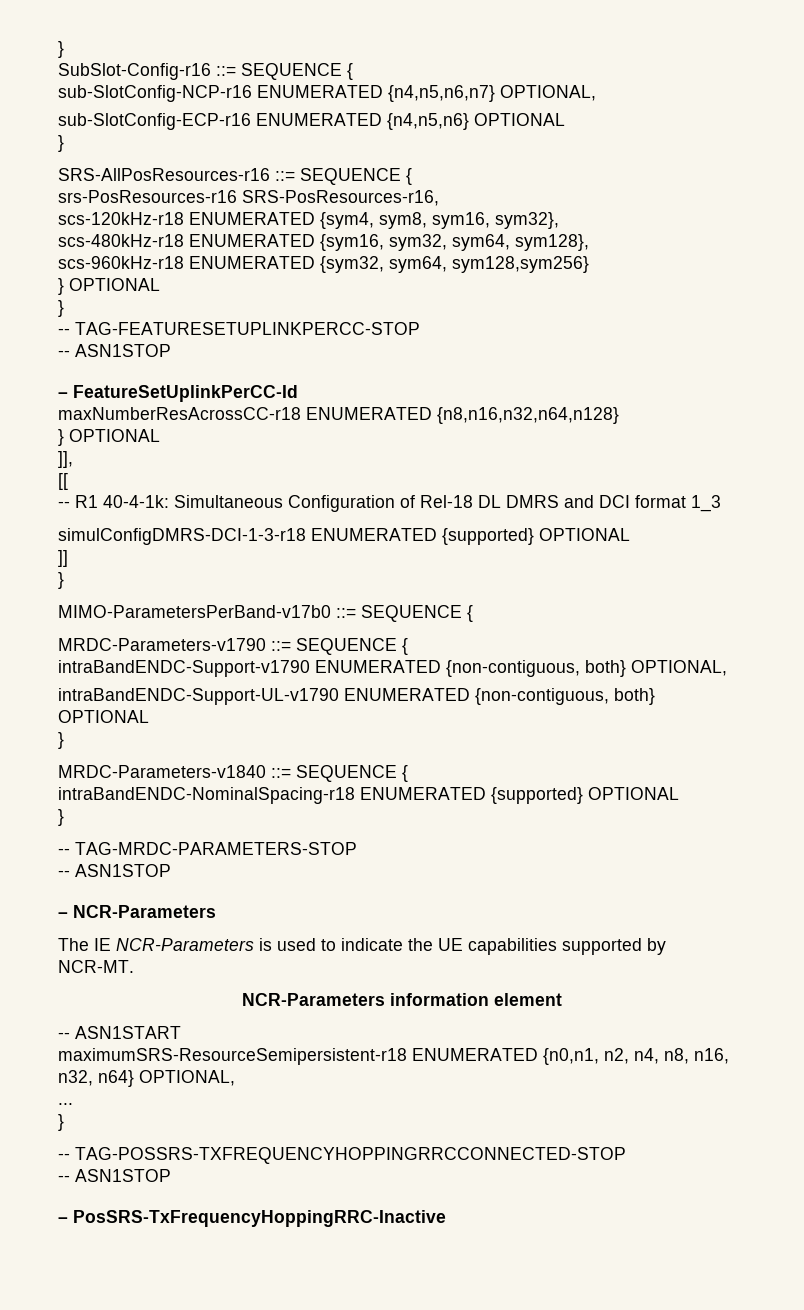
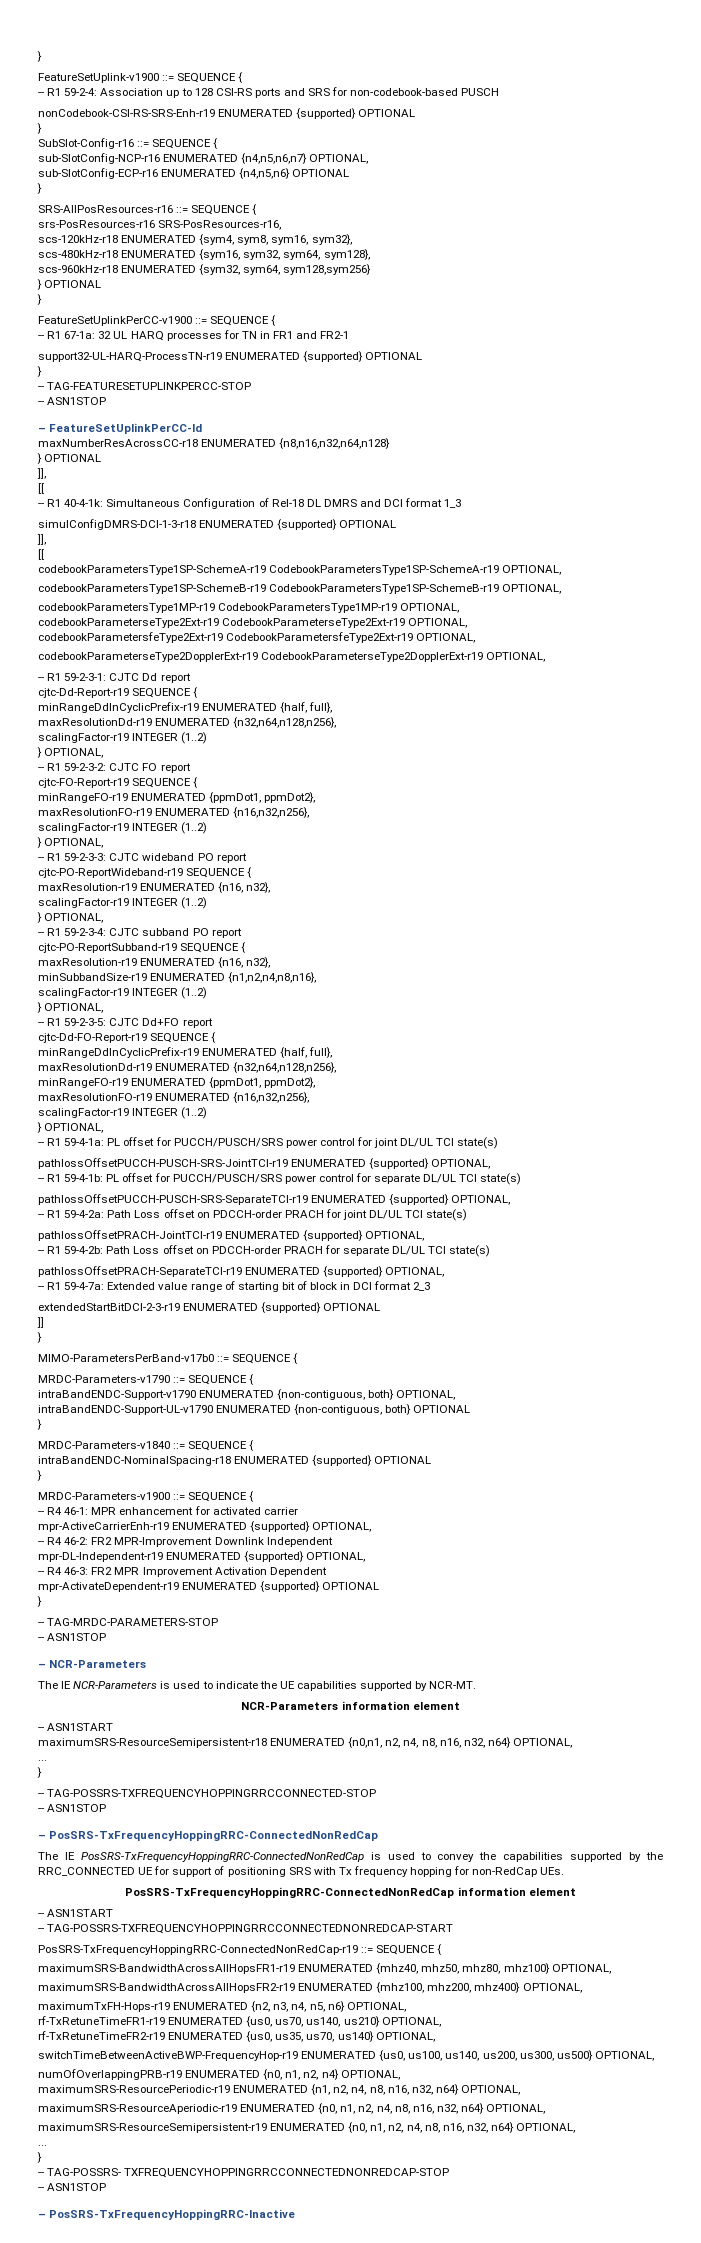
[58,41,64,58] } -> [37,51,42,62] [38,72,244,83] [38,87,500,98] [38,108,416,119] [37,123,42,134] } // FeatureSetUplink-v1900 ::= SEQUENCE { // -- R1 59-2-4: Association up to 128 CSI-RS ports and SRS for non-codebook-based PUSCH // nonCodebook-CSI-RS-SRS-Enh-r19 ENUMERATED {supported} OPTIONAL // }
(64, 308) none -> [38,315,277,326] [38,330,350,341] [38,351,423,362] [37,366,42,377] // FeatureSetUplinkPerCC-v1900 ::= SEQUENCE { // -- R1 67-1a: 32 UL HARQ processes for TN in FR1 and FR2-1 // support32-UL-HARQ-ProcessTN-r19 ENUMERATED {supported} OPTIONAL // }
(630, 534) none -> [37,534,46,545] [38,549,44,560] [38,565,562,575] [38,584,562,594] [38,603,460,613] [38,618,468,628] [38,632,476,643] [38,652,546,662] [38,673,191,683] [38,687,199,698] [38,702,333,713] [38,717,337,728] [38,732,208,744] [37,747,104,758] [38,763,191,773] [38,777,199,788] [38,792,316,803] [38,807,310,818] [38,822,208,834] [37,837,104,848] [38,853,247,863] [38,867,253,878] [38,882,271,893] [38,897,208,909] [37,912,104,923] [38,928,242,938] [38,942,247,953] [38,957,271,968] [38,972,317,983] [38,987,208,999] [37,1002,104,1013] [38,1018,213,1028] [38,1032,217,1043] [38,1047,333,1058] [38,1062,337,1073] [38,1077,316,1088] [38,1092,310,1103] [38,1107,208,1119] [37,1122,104,1133] [38,1137,499,1149] [38,1158,491,1169] [38,1173,522,1185] [38,1194,511,1205] [38,1209,468,1221] [38,1230,425,1241] [38,1245,491,1257] [38,1266,445,1277] [38,1281,431,1292] [38,1302,381,1313] // ]], // [[ // codebookParametersType1SP-SchemeA-r19 CodebookParametersType1SP-SchemeA-r19 OPTIONAL, // codebookParametersType1SP-SchemeB-r19 CodebookParametersType1SP-SchemeB-r19 OPTIONAL, // codebookParametersType1MP-r19 CodebookParametersType1MP-r19 OPTIONAL, // codebookParameterseType2Ext-r19 CodebookParameterseType2Ext-r19 OPTIONAL, // codebookParametersfeType2Ext-r19 CodebookParametersfeType2Ext-r19 OPTIONAL, // codebookParameterseType2DopplerExt-r19 CodebookParameterseType2DopplerExt-r19 OPTIONAL, // -- R1 59-2-3-1: CJTC Dd report // cjtc-Dd-Report-r19 SEQUENCE { // minRangeDdInCyclicPrefix-r19 ENUMERATED {half, full}, // maxResolutionDd-r19 ENUMERATED {n32,n64,n128,n256}, // scalingFactor-r19 INTEGER (1..2) // } OPTIONAL, // -- R1 59-2-3-2: CJTC FO report // cjtc-FO-Report-r19 SEQUENCE { // minRangeFO-r19 ENUMERATED {ppmDot1, ppmDot2}, // maxResolutionFO-r19 ENUMERATED {n16,n32,n256}, // scalingFactor-r19 INTEGER (1..2) // } OPTIONAL, // -- R1 59-2-3-3: CJTC wideband PO report // cjtc-PO-ReportWideband-r19 SEQUENCE { // maxResolution-r19 ENUMERATED {n16, n32}, // scalingFactor-r19 INTEGER (1..2) // } OPTIONAL, // -- R1 59-2-3-4: CJTC subband PO report // cjtc-PO-ReportSubband-r19 SEQUENCE { // maxResolution-r19 ENUMERATED {n16, n32}, // minSubbandSize-r19 ENUMERATED {n1,n2,n4,n8,n16}, // scalingFactor-r19 INTEGER (1..2) // } OPTIONAL, // -- R1 59-2-3-5: CJTC Dd+FO report // cjtc-Dd-FO-Report-r19 SEQUENCE { // minRangeDdInCyclicPrefix-r19 ENUMERATED {half, full}, // maxResolutionDd-r19 ENUMERATED {n32,n64,n128,n256}, // minRangeFO-r19 ENUMERATED {ppmDot1, ppmDot2}, // maxResolutionFO-r19 ENUMERATED {n16,n32,n256}, // scalingFactor-r19 INTEGER (1..2) // } OPTIONAL, // -- R1 59-4-1a: PL offset for PUCCH/PUSCH/SRS power control for joint DL/UL TCI state(s) // pathlossOffsetPUCCH-PUSCH-SRS-JointTCI-r19 ENUMERATED {supported} OPTIONAL, // -- R1 59-4-1b: PL offset for PUCCH/PUSCH/SRS power control for separate DL/UL TCI state(s) // pathlossOffsetPUCCH-PUSCH-SRS-SeparateTCI-r19 ENUMERATED {supported} OPTIONAL, // -- R1 59-4-2a: Path Loss offset on PDCCH-order PRACH for joint DL/UL TCI state(s) // pathlossOffsetPRACH-JointTCI-r19 ENUMERATED {supported} OPTIONAL, // -- R1 59-4-2b: Path Loss offset on PDCCH-order PRACH for separate DL/UL TCI state(s) // pathlossOffsetPRACH-SeparateTCI-r19 ENUMERATED {supported} OPTIONAL, // -- R1 59-4-7a: Extended value range of starting bit of block in DCI format 2_3 // extendedStartBitDCI-2-3-r19 ENUMERATED {supported} OPTIONAL
(64, 817) none -> [38,1491,255,1502] [38,1506,298,1515] [38,1521,372,1532] [38,1537,333,1547] [38,1551,366,1562] [38,1567,327,1577] [38,1581,380,1592] [37,1596,42,1607] // MRDC-Parameters-v1900 ::= SEQUENCE { // -- R4 46-1: MPR enhancement for activated carrier // mpr-ActiveCarrierEnh-r19 ENUMERATED {supported} OPTIONAL, // -- R4 46-2: FR2 MPR-Improvement Downlink Independent // mpr-DL-Independent-r19 ENUMERATED {supported} OPTIONAL, // -- R4 46-3: FR2 MPR Improvement Activation Dependent // mpr-ActivateDependent-r19 ENUMERATED {supported} OPTIONAL // }
(171, 1175) none -> [38,1830,379,1841] [38,1852,663,1862] [38,1866,565,1877] [125,1887,576,1898] [38,1909,114,1917] [38,1924,454,1934] [38,1944,443,1955] [38,1963,611,1974] [38,1982,582,1993] [38,2001,406,2012] [38,2016,441,2027] [38,2031,435,2042] [38,2050,654,2061] [38,2069,400,2080] [38,2084,520,2095] [38,2103,546,2114] [38,2122,576,2133] [38,2145,47,2146] [37,2152,42,2163] [38,2168,450,2178] [38,2183,107,2191] // – PosSRS-TxFrequencyHoppingRRC-ConnectedNonRedCap // The IE PosSRS-TxFrequencyHoppingRRC-ConnectedNonRedCap is used to convey the capabilities supported by the RRC_CONNECTED UE for support of positioning SRS with Tx frequency hopping for non-RedCap UEs. // PosSRS-TxFrequencyHoppingRRC-ConnectedNonRedCap information element // -- ASN1START // -- TAG-POSSRS-TXFREQUENCYHOPPINGRRCCONNECTEDNONREDCAP-START // PosSRS-TxFrequencyHoppingRRC-ConnectedNonRedCap-r19 ::= SEQUENCE { // maximumSRS-BandwidthAcrossAllHopsFR1-r19 ENUMERATED {mhz40, mhz50, mhz80, mhz100} OPTIONAL, // maximumSRS-BandwidthAcrossAllHopsFR2-r19 ENUMERATED {mhz100, mhz200, mhz400} OPTIONAL, // maximumTxFH-Hops-r19 ENUMERATED {n2, n3, n4, n5, n6} OPTIONAL, // rf-TxRetuneTimeFR1-r19 ENUMERATED {us0, us70, us140, us210} OPTIONAL, // rf-TxRetuneTimeFR2-r19 ENUMERATED {us0, us35, us70, us140} OPTIONAL, // switchTimeBetweenActiveBWP-FrequencyHop-r19 ENUMERATED {us0, us100, us140, us200, us300, us500} OPTIONAL, // numOfOverlappingPRB-r19 ENUMERATED {n0, n1, n2, n4} OPTIONAL, // maximumSRS-ResourcePeriodic-r19 ENUMERATED {n1, n2, n4, n8, n16, n32, n64} OPTIONAL, // maximumSRS-ResourceAperiodic-r19 ENUMERATED {n0, n1, n2, n4, n8, n16, n32, n64} OPTIONAL, // maximumSRS-ResourceSemipersistent-r19 ENUMERATED {n0, n1, n2, n4, n8, n16, n32, n64} OPTIONAL, // ... // } // -- TAG-POSSRS- TXFREQUENCYHOPPINGRRCCONNECTEDNONREDCAP-STOP // -- ASN1STOP

